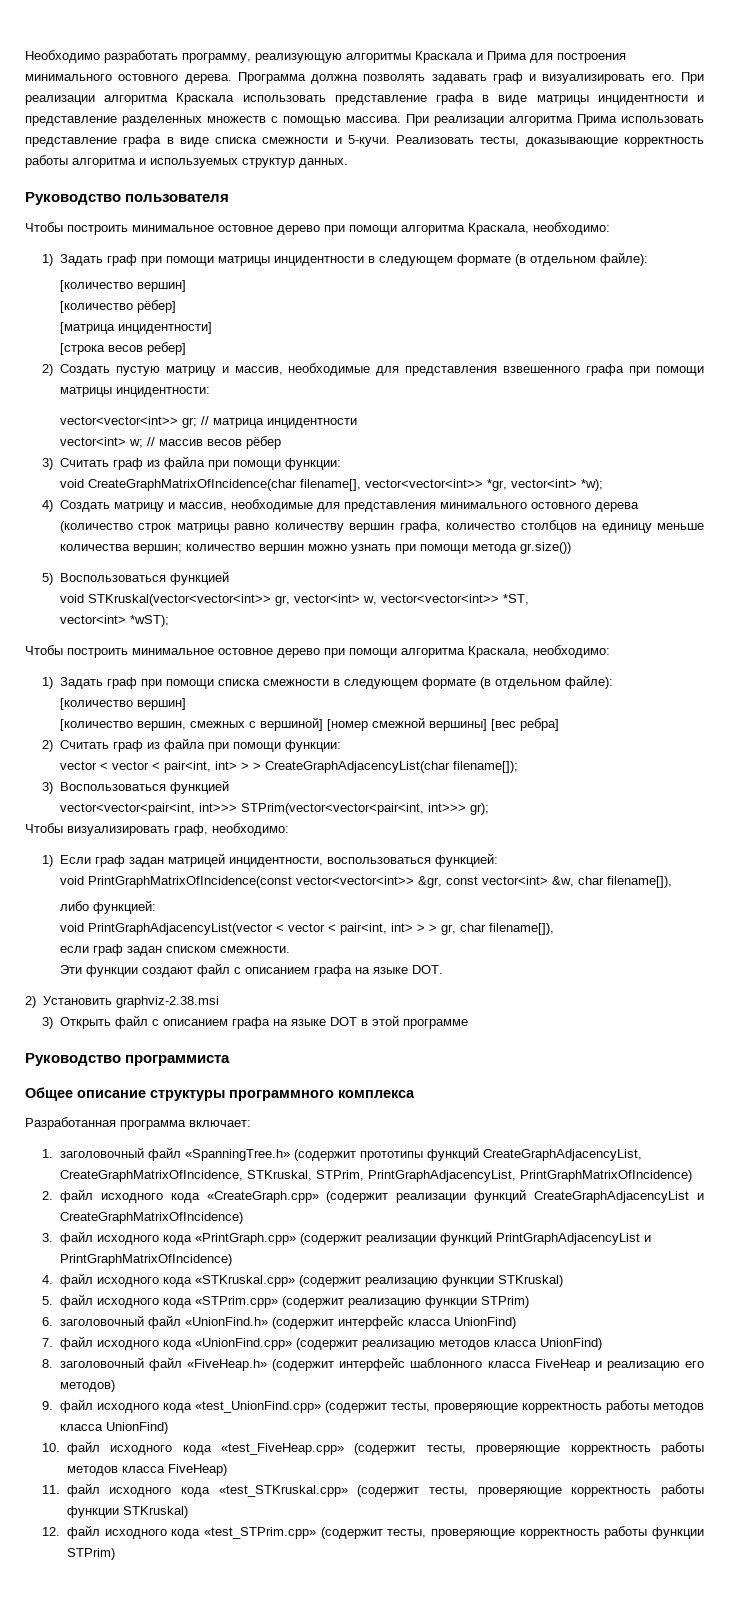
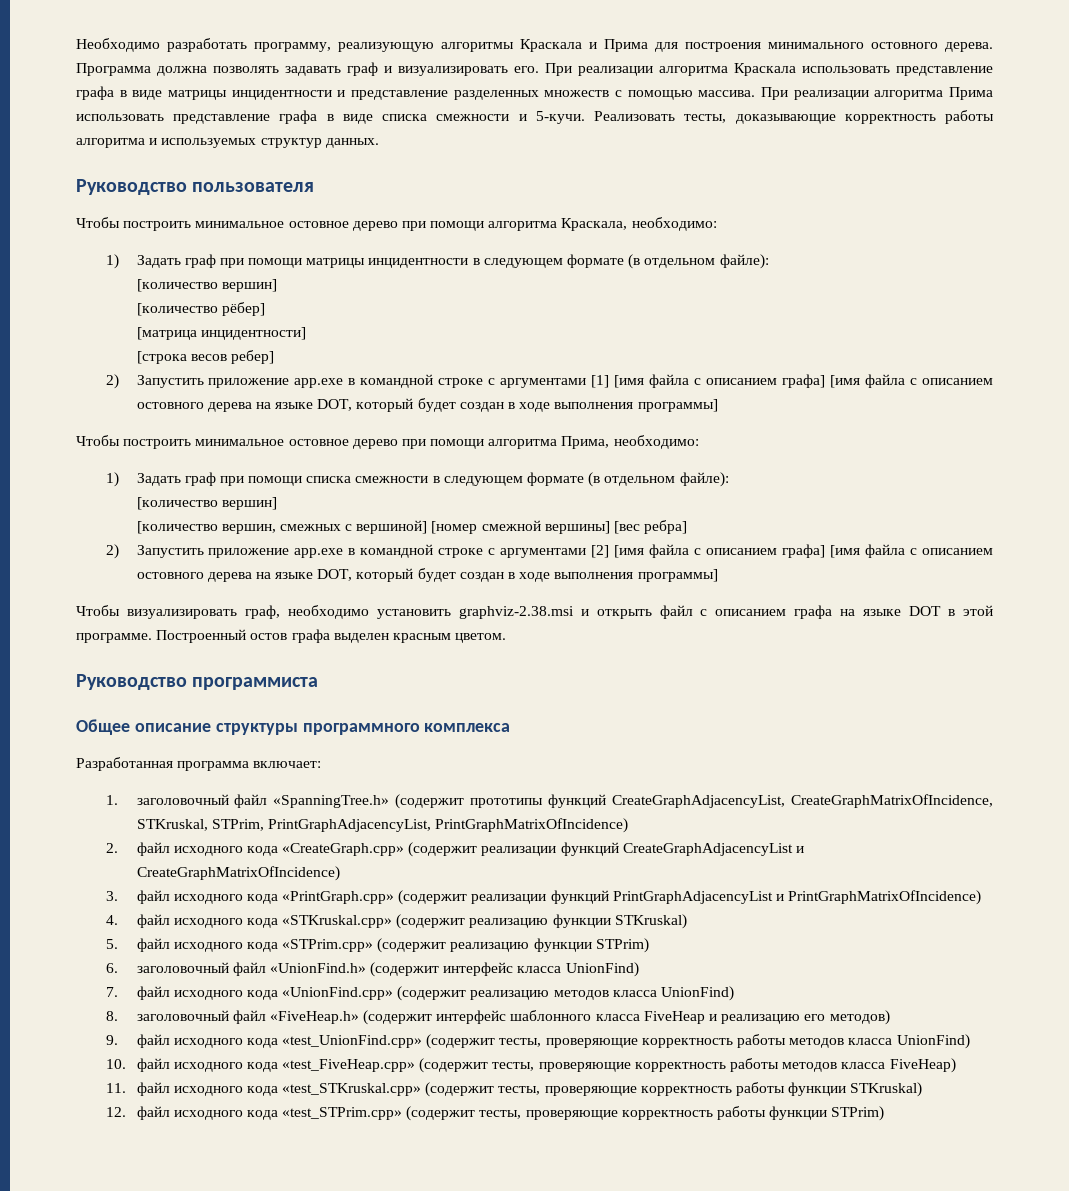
[59,363,704,376] [59,387,210,397] [59,416,357,428] [59,436,281,449] [42,456,341,470] [59,479,603,491] [42,499,639,512] [59,520,705,533] [59,542,571,554] [42,571,229,585] [59,594,529,606] [59,615,169,627] [25,645,529,658] Создать пустую матрицу и массив, необходимые для представления взвешенного графа при помощи матрицы инцидентности: // vector<vector<int>> gr; // матрица инцидентности // vector<int> w; // массив весов рёбер // 3) Считать граф из файла при помощи функции: // void CreateGraphMatrixOfIncidence(char filename[], vector<vector<int>> *gr, vector<int> *w); // 4) Создать матрицу и массив, необходимые для представления минимального остовного дерева (количество строк матрицы равно количеству вершин графа, количество столбцов на единицу меньше количества вершин; количество вершин можно узнать при помощи метода gr.size()) // 5) Воспользоваться функцией // void STKruskal(vector<vector<int>> gr, vector<int> w, vector<vector<int>> *ST, // vector<int> *wST); // Чтобы построить минимальное остовное дерево при помощи алгоритма Краскала, -> [136,374,994,388] [136,398,718,412] [76,435,610,449] Запустить приложение app.exe в командной строке с аргументами [1] [имя файла с описанием графа] [имя файла с описанием остовного дерева на языке DOT, который будет создан в ходе выполнения программы] // Чтобы построить минимальное остовное дерево при помощи алгоритма Прима,
[59,738,341,752] [59,761,518,773] [42,780,229,794] [59,803,489,815] [25,823,289,836] [42,853,498,867] [59,876,672,888] [59,900,156,914] [59,923,554,935] [59,944,290,956] [59,963,443,977] [25,996,112,1008] Считать граф из файла при помощи функции: // vector < vector < pair<int, int> > > CreateGraphAdjacencyList(char filename[]); // 3) Воспользоваться функцией // vector<vector<pair<int, int>>> STPrim(vector<vector<pair<int, int>>> gr); // Чтобы визуализировать граф, необходимо: // 1) Если граф задан матрицей инцидентности, воспользоваться функцией: // void PrintGraphMatrixOfIncidence(const vector<vector<int>> &gr, const vector<int> &w, char filename[]), // либо функцией: // void PrintGraphAdjacencyList(vector < vector < pair<int, int> > > gr, char filename[]), // если граф задан списком смежности. // Эти функции создают файл с описанием графа на языке DOT. // 2) Установить -> [136,544,994,558] [136,568,718,582] [76,605,451,619] Запустить приложение app.exe в командной строке с аргументами [2] [имя файла с описанием графа] [имя файла с описанием остовного дерева на языке DOT, который будет создан в ходе выполнения программы] // Чтобы визуализировать граф, необходимо установить
[42,1017,111,1029] // 3) Открыть -> [580,609,652,619] и открыть
[402,1019,468,1029] программе -> [76,629,507,643] программе. Построенный остов графа выделен красным цветом.

